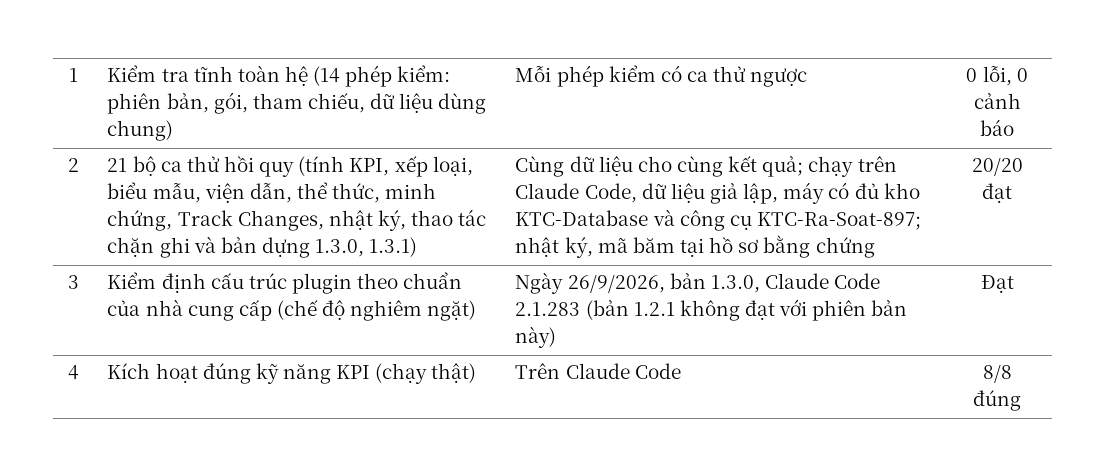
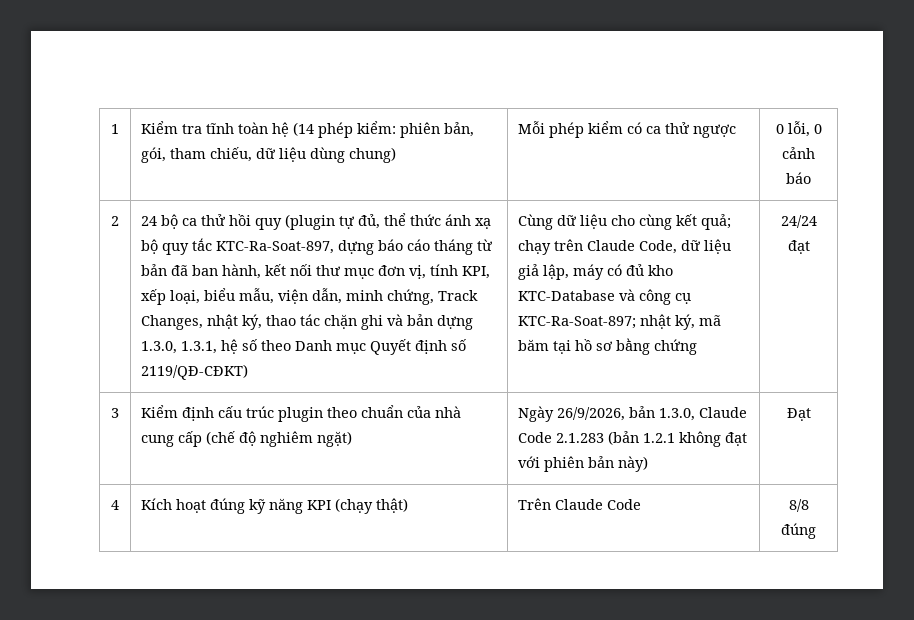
[107,158,128,172] 21 -> [141,216,158,226] 24
[298,156,345,176] (tính -> [285,213,492,230] [141,238,493,255] [141,264,459,279] (plugin tự đủ, thể thức ánh xạ bộ quy tắc KTC-Ra-Soat-897, dựng báo cáo tháng từ bản đã ban hành, kết nối thư mục đơn vị, tính
[296,182,381,203] thể thức, -> (343, 296) none
[369,237,418,257] 1.3.1) -> [181,339,467,355] [141,364,249,380] 1.3.1, hệ số theo Danh mục Quyết định số 2119/QĐ-CĐKT)
[971,158,1023,176] 20/20 -> [780,215,817,228] 24/24

